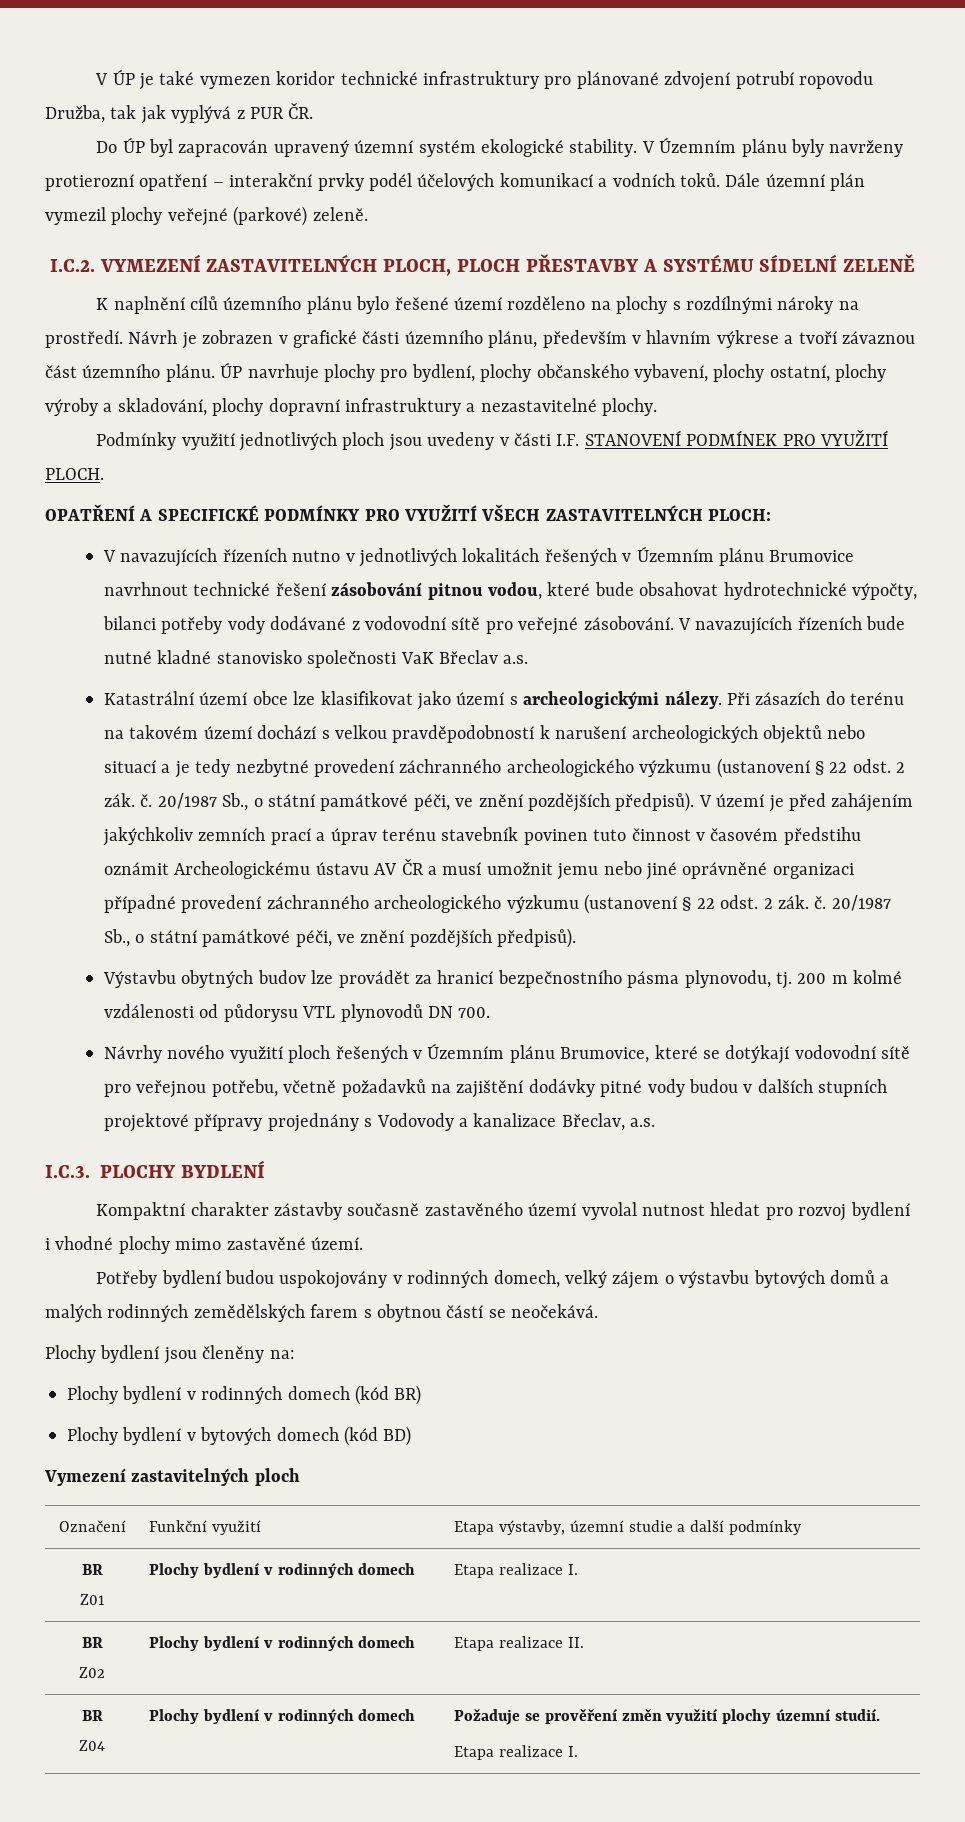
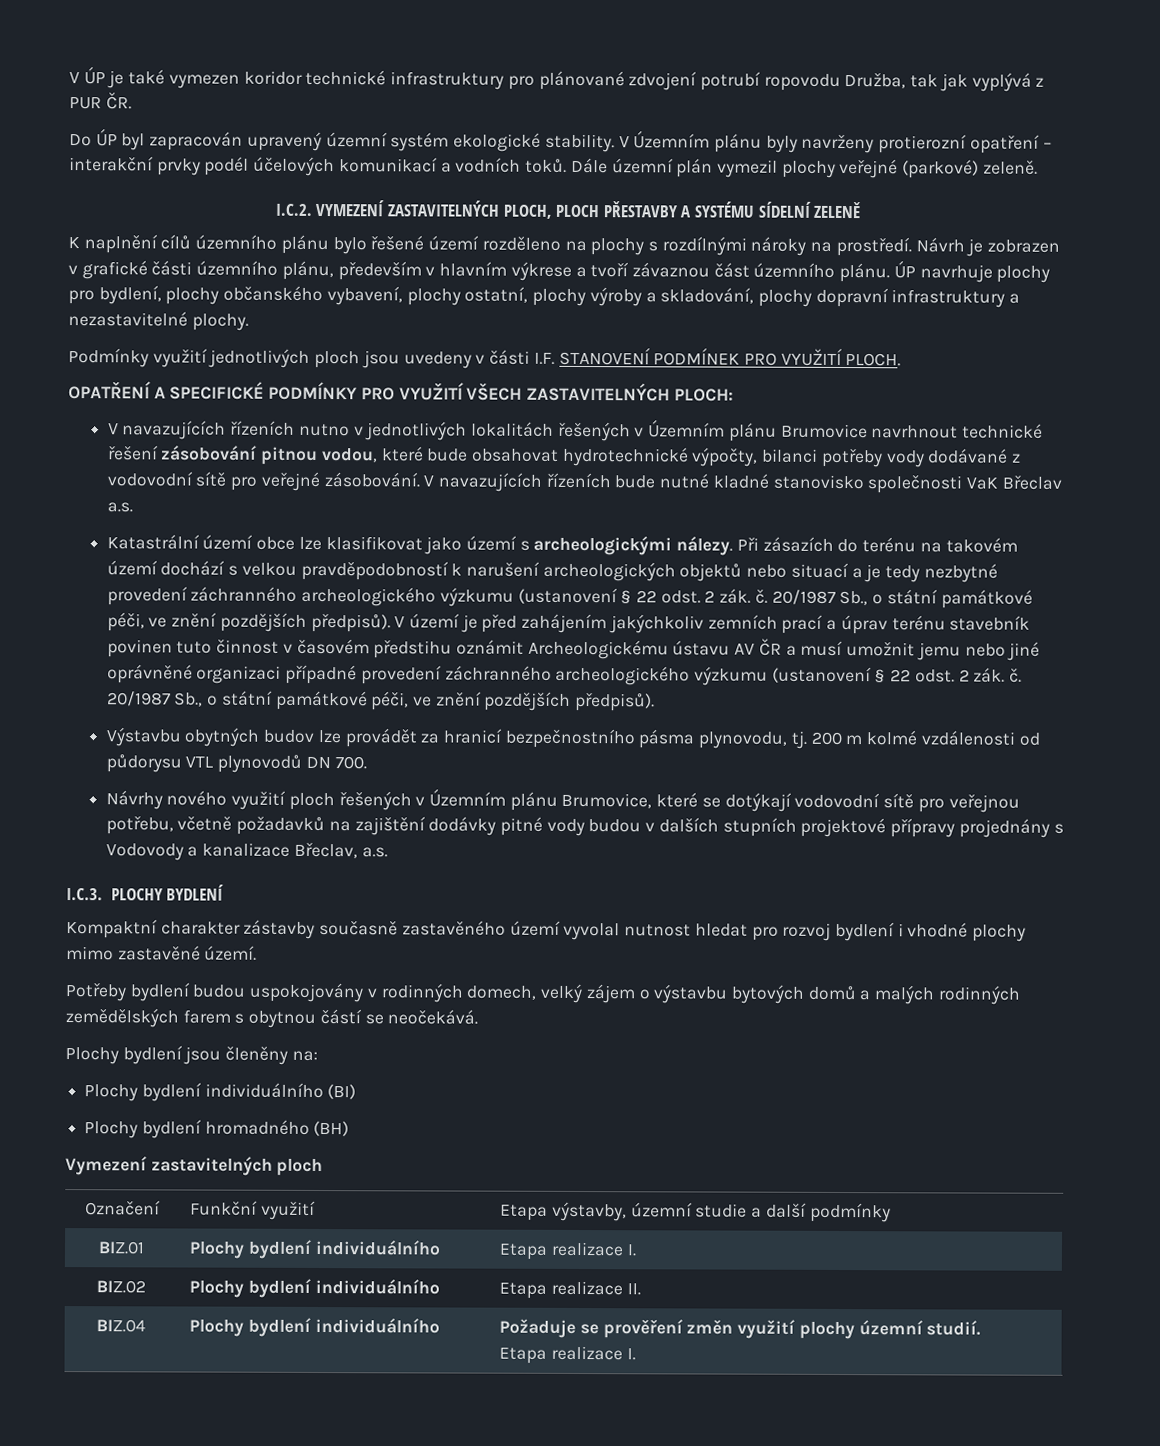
[186,1385,422,1405] [67,1426,412,1446] v rodinných domech (kód BR) // Plochy bydlení v bytových domech (kód BD) -> [204,1082,357,1100] [84,1119,350,1139] individuálního (BI) // Plochy bydlení hromadného (BH)
[81,1564,103,1575] [79,1594,105,1605] [148,1562,416,1578] BR // Z01 | Plochy bydlení v rodinných domech -> [98,1241,145,1255] [189,1239,441,1259] BIZ.01 | Plochy bydlení individuálního
[81,1637,103,1648] [79,1667,105,1678] [148,1635,416,1651] BR // Z02 | Plochy bydlení v rodinných domech -> [96,1280,146,1294] [189,1278,440,1298] BIZ.02 | Plochy bydlení individuálního
[81,1710,103,1721] [79,1740,105,1751] [148,1708,416,1724] BR // Z04 | Plochy bydlení v rodinných domech -> [96,1319,146,1333] [189,1317,440,1337] BIZ.04 | Plochy bydlení individuálního

